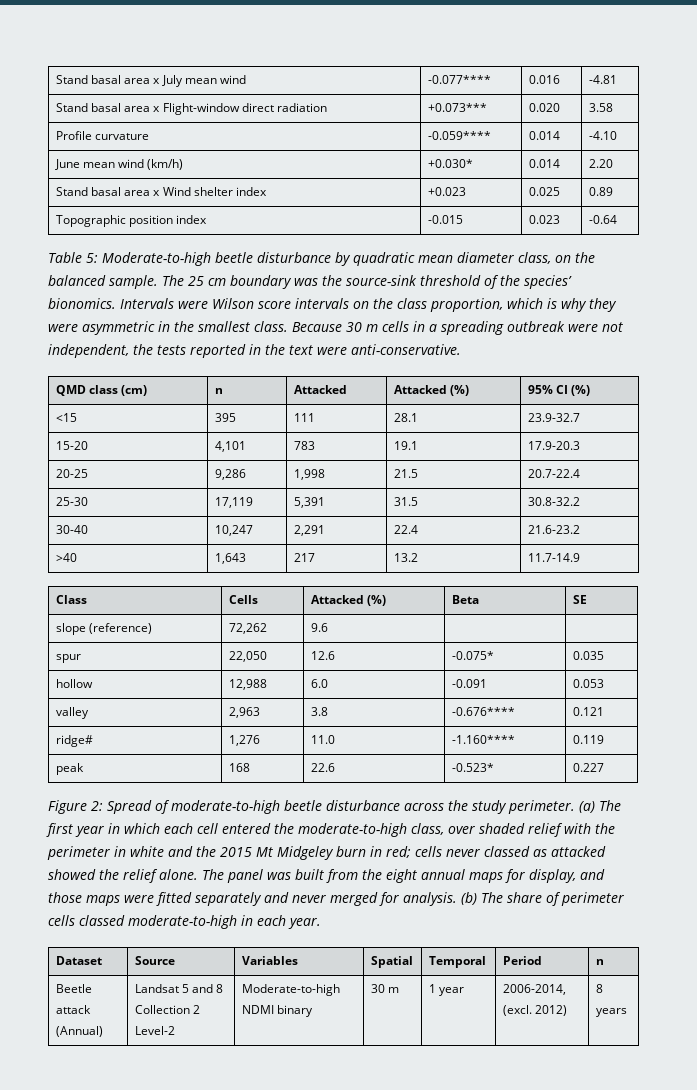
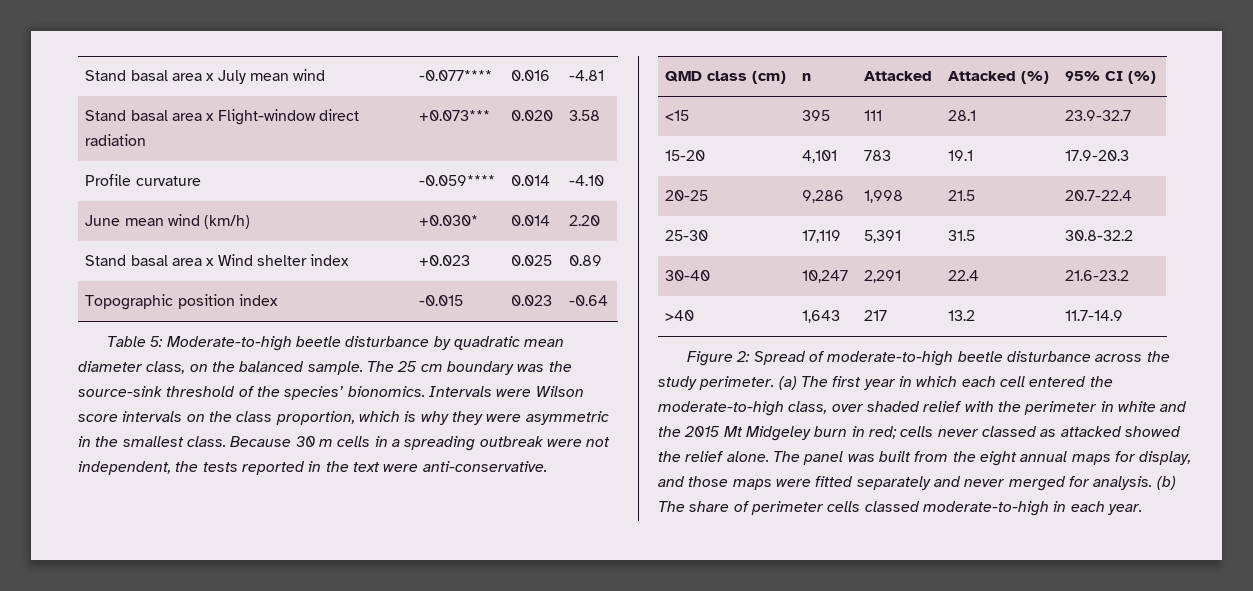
[55,595,87,604] [228,595,258,604] [310,595,386,606] [451,595,479,604] [572,595,587,604] [55,623,152,635] [228,623,267,634] [310,623,328,632] [55,654,81,663] [228,651,267,662] [310,651,335,660] [451,651,494,660] [572,651,604,660] [55,679,93,688] [228,679,267,690] [310,679,328,688] [451,679,487,688] [572,679,604,688] [55,707,89,719] [228,707,260,718] [310,707,328,716] [451,707,515,716] [572,707,604,716] [55,735,93,747] [228,735,260,746] [310,735,335,744] [451,735,515,744] [572,735,604,744] [55,763,84,775] [228,763,250,772] [310,763,335,772] [451,763,494,772] [572,763,604,772] // Class | Cells | Attacked (%) | Beta | SE // slope (reference) | 72,262 | 9.6 | | // spur | 22,050 | 12.6 | -0.075* | 0.035 // hollow | 12,988 | 6.0 | -0.091 | 0.053 // valley | 2,963 | 3.8 | -0.676**** | 0.121 // ridge# | 1,276 | 11.0 | -1.160**** | 0.119 // peak | 168 | 22.6 | -0.523* | 0.227 -> (1124, 315) none
[55,956,102,965] [134,956,175,965] [241,956,298,965] [370,956,413,968] [428,956,486,968] [502,956,542,965] [595,959,604,965] [55,984,92,993] [55,1005,91,1014] [55,1026,103,1037] [134,984,224,993] [134,1005,200,1014] [134,1026,175,1035] [241,984,340,996] [241,1005,313,1017] [370,984,399,993] [428,984,464,996] [502,984,566,995] [502,1005,567,1016] [595,984,603,993] [595,1008,627,1017] // Dataset | Source | Variables | Spatial | Temporal | Period | n // Beetle attack (Annual) | Landsat 5 and 8 Collection 2 Level-2 | Moderate-to-high NDMI binary | 30 m | 1 year | 2006-2014, (excl. 2012) | 8 years -> (1142, 509) none

